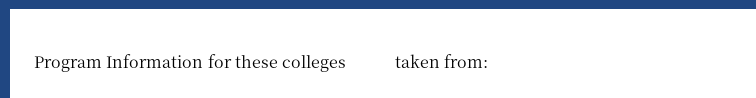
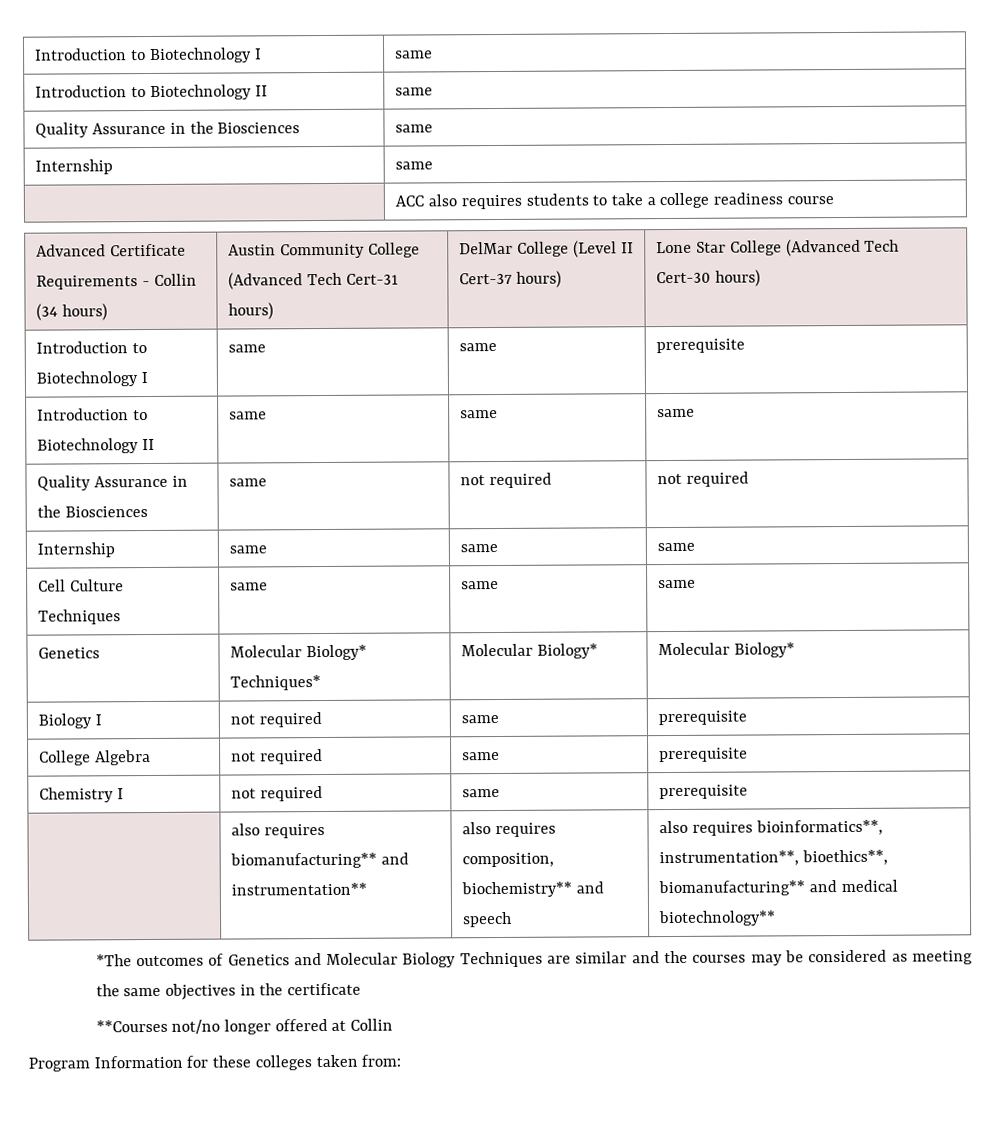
(34, 64) none -> [35,47,262,63] [395,50,434,59] [35,84,268,100] [395,87,434,96] [35,121,301,138] [395,124,434,133] [35,159,114,175] [395,161,434,170] [395,192,834,210] [36,243,187,257] [36,273,197,290] [36,303,109,321] [228,242,420,259] [228,272,399,290] [228,302,275,320] [459,240,634,258] [459,270,563,288] [656,238,900,257] [656,269,762,287] [36,341,148,354] [36,371,149,387] [228,344,267,353] [459,342,498,352] [656,338,746,354] [37,408,149,421] [37,438,156,454] [229,411,268,420] [460,409,499,419] [657,408,696,418] [37,475,188,491] [37,505,149,518] [229,478,268,487] [460,472,553,489] [657,471,750,487] [37,542,116,558] [229,545,268,554] [460,543,499,553] [657,542,696,552] [38,579,125,592] [38,609,122,625] [230,582,269,591] [461,580,500,590] [658,579,697,589] [38,647,101,659] [230,644,368,661] [230,675,322,691] [461,643,599,659] [658,642,796,658] [38,713,103,729] [230,712,323,728] [461,714,500,724] [658,710,748,726] [39,749,152,766] [231,749,324,765] [462,751,501,761] [659,747,749,763] [39,787,125,803] [231,786,324,802] [462,788,501,798] [659,784,749,800] [231,823,326,839] [230,852,410,869] [231,882,368,896] [462,822,557,838] [462,852,555,868] [461,881,605,898] [462,911,513,928] [659,819,883,836] [659,849,889,867] [658,879,898,897] [658,910,777,927] [95,949,974,968] [95,982,362,1000] [95,1018,394,1035] Introduction to Biotechnology I | same // Introduction to Biotechnology II | same // Quality Assurance in the Biosciences | same // Internship | same // | ACC also requires students to take a college readiness course // Advanced Certificate Requirements - Collin (34 hours) | Austin Community College (Advanced Tech Cert-31 hours) | DelMar College (Level II Cert-37 hours) | Lone Star College (Advanced Tech Cert-30 hours) // Introduction to Biotechnology I | same | same | prerequisite // Introduction to Biotechnology II | same | same | same // Quality Assurance in the Biosciences | same | not required | not required // Internship | same | same | same // Cell Culture Techniques | same | same | same // Genetics | Molecular Biology* Techniques* | Molecular Biology* | Molecular Biology* // Biology I | not required | same | prerequisite // College Algebra | not required | same | prerequisite // Chemistry I | not required | same | prerequisite // | also requires biomanufacturing** and instrumentation** | also requires composition, biochemistry** and speech | also requires bioinformatics**, instrumentation**, bioethics**, biomanufacturing** and medical biotechnology** // *The outcomes of Genetics and Molecular Biology Techniques are similar and the courses may be considered as meeting the same objectives in the certificate // **Courses not/no longer offered at Collin //

